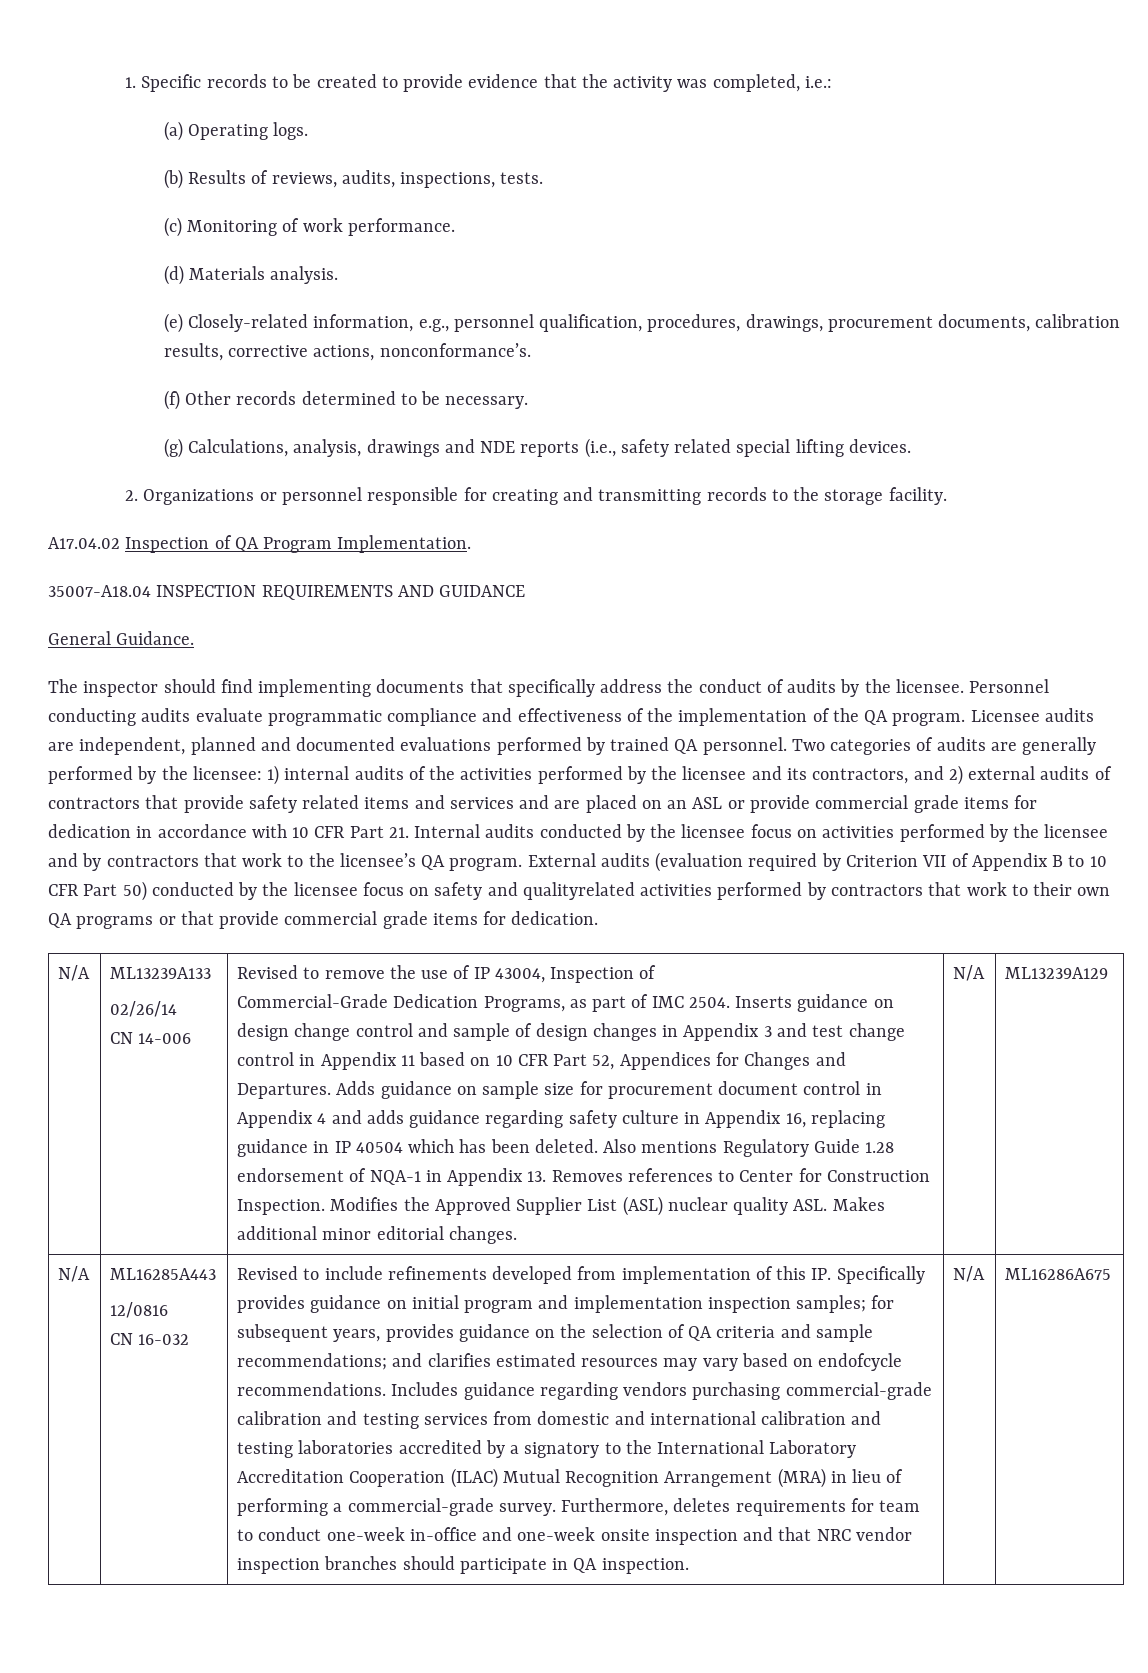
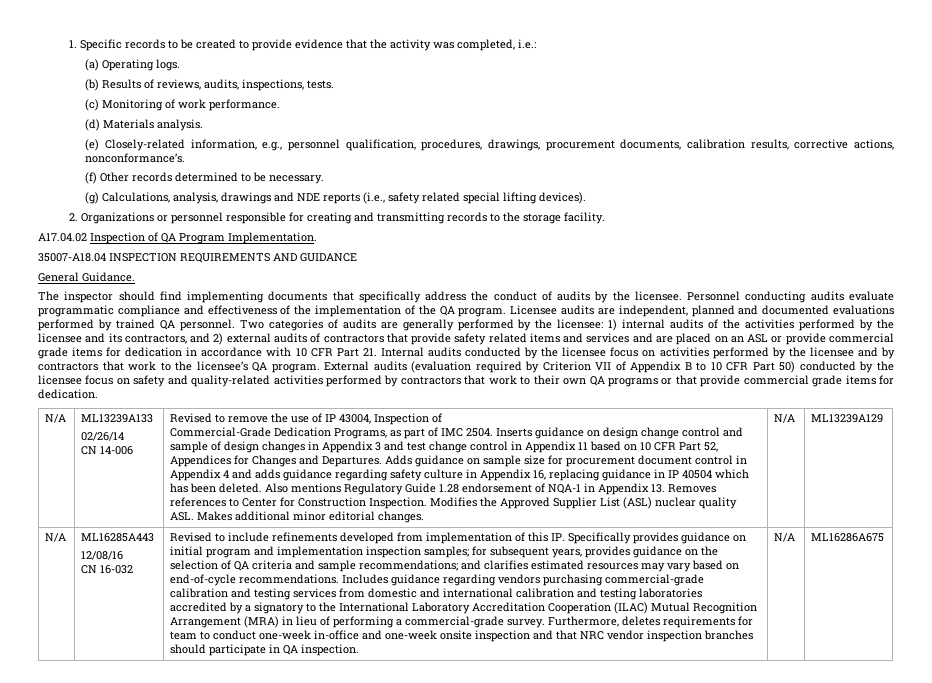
[848,439,911,453] devices. -> [539,192,587,204] devices).
[522,882,635,900] qualityrelated -> [191,375,271,387] quality-related
[110,1302,169,1318] 12/0816 -> [81,551,124,560] 12/08/16
[818,1353,903,1371] endofcycle -> [170,574,237,586] end-of-cycle

